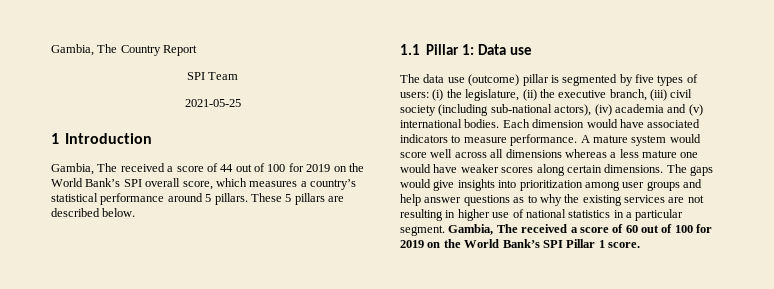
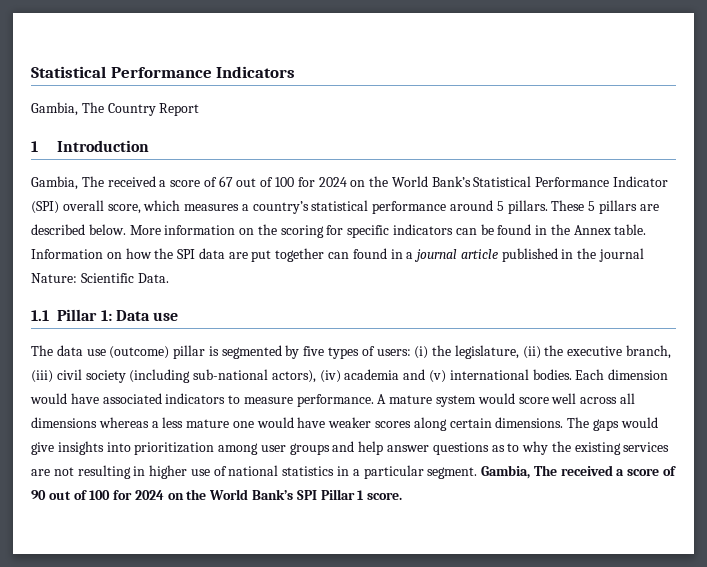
(51, 50) none -> [31,66,296,78] Statistical Performance Indicators //
[186,72,239,80] [184,99,241,107] // SPI Team // 2021-05-25 -> (200, 109) none
[220,163,364,172] [51,178,142,187] 44 out of 100 for 2019 on the World Bank’s SPI -> [218,176,669,187] [31,201,59,214] 67 out of 100 for 2024 on the World Bank’s Statistical Performance Indicator (SPI)
(136, 212) none -> [129,224,647,238] [31,248,645,262] [31,273,169,283] More information on the scoring for specific indicators can be found in the Annex table. Information on how the SPI data are put together can found in a journal article published in the journal Nature: Scientific Data.
[625,224,713,233] [400,240,424,248] 60 out of 100 for 2019 -> [31,490,164,500] 90 out of 100 for 2024

